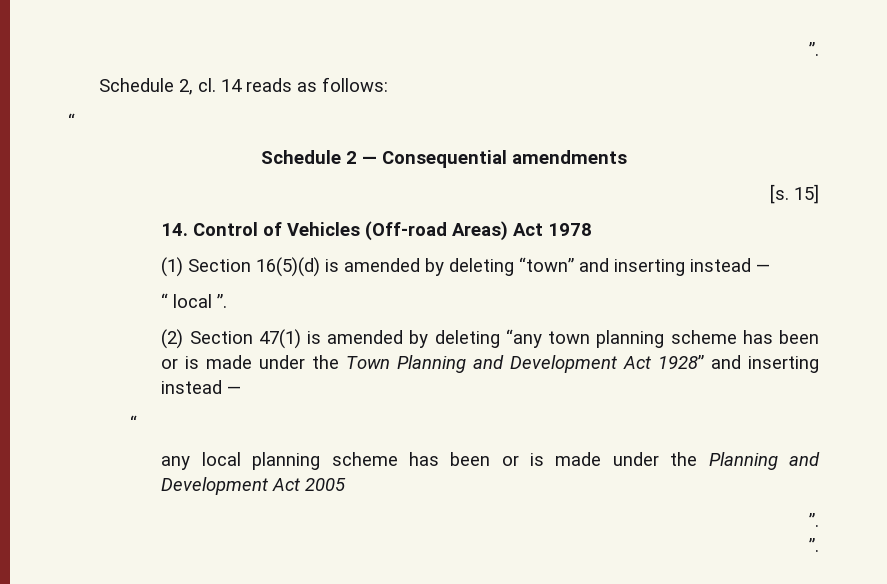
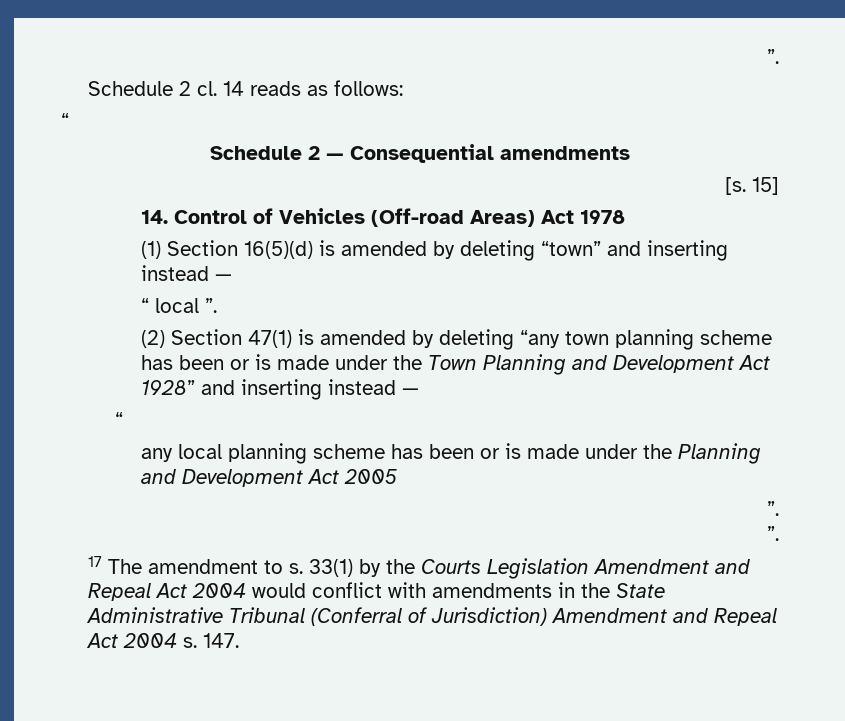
[179,79,194,95] 2, -> [178,81,191,96] 2
(819, 545) none -> [87,556,750,579] [87,582,665,601] [85,607,777,626] [85,633,239,648] // 17 The amendment to s. 33(1) by the Courts Legislation Amendment and Repeal Act 2004 would conflict with amendments in the State Administrative Tribunal (Conferral of Jurisdiction) Amendment and Repeal Act 2004 s. 147.

